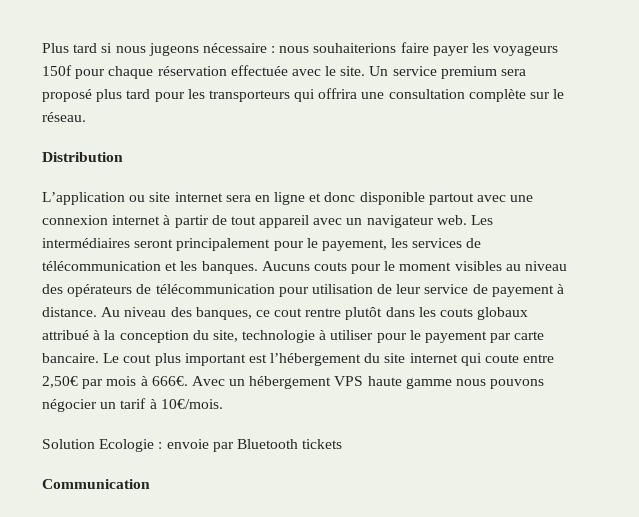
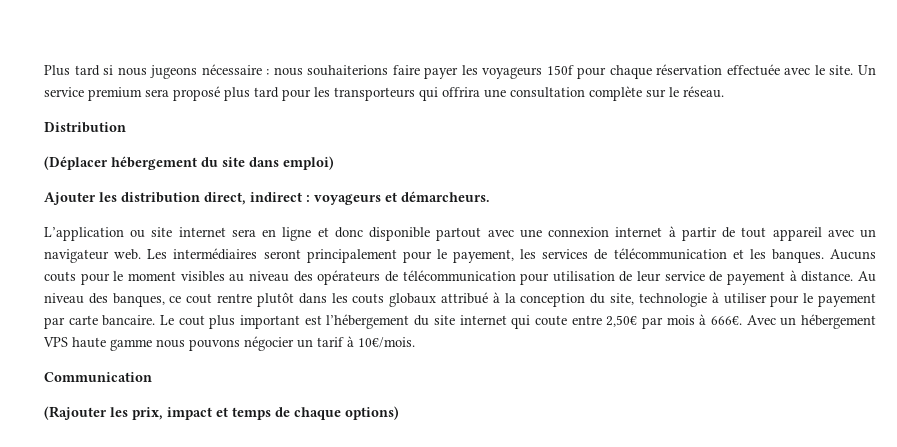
(123, 157) none -> [44,156,334,170] [44,191,490,205] // (Déplacer hébergement du site dans emploi) // Ajouter les distribution direct, indirect : voyageurs et démarcheurs.
[42,439,343,452] [42,479,150,489] Solution Ecologie : envoie par Bluetooth tickets // Communication -> [44,372,152,382] [44,406,399,420] Communication // (Rajouter les prix, impact et temps de chaque options)

